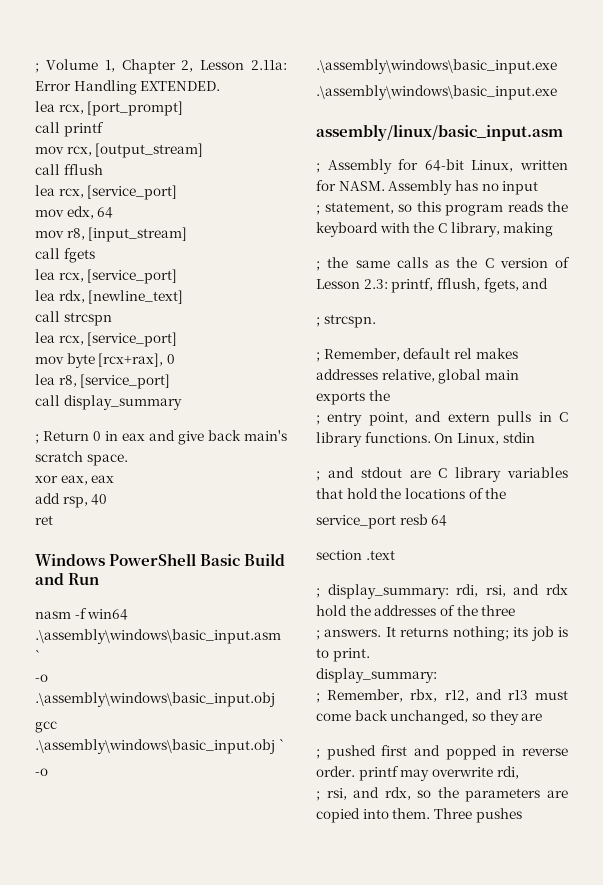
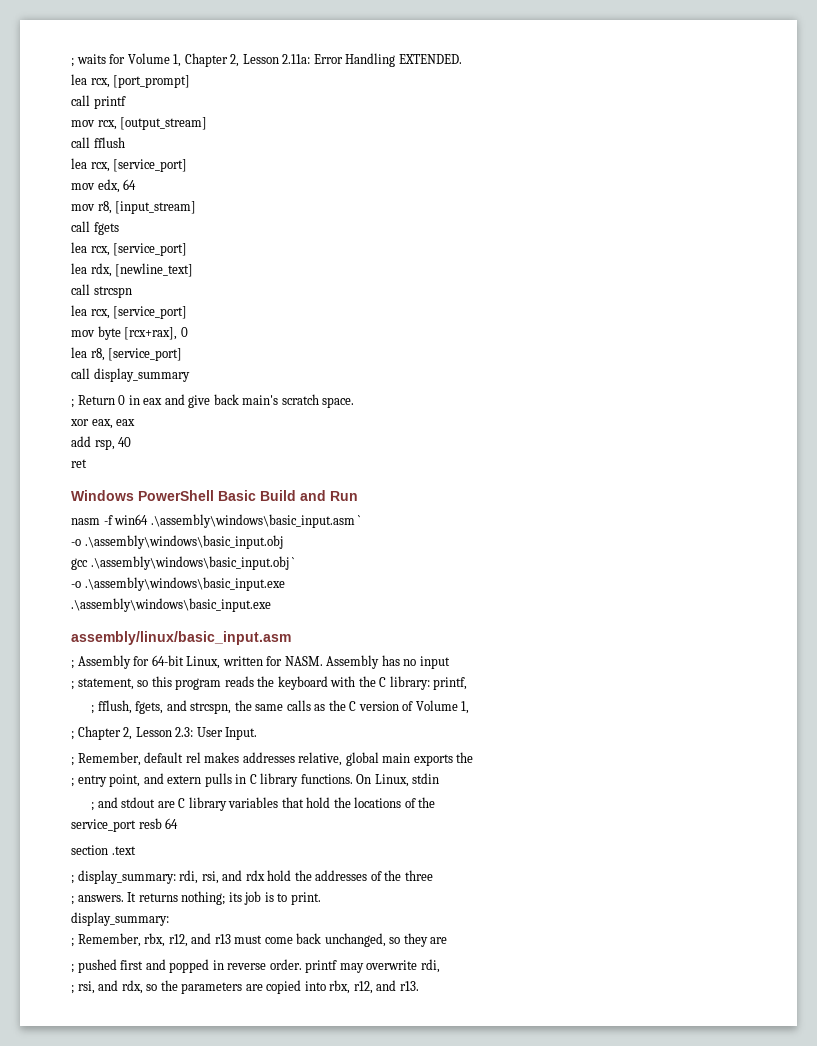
[35,63,39,73] ; -> [71,54,126,67] ; waits for
[450,222,554,237] [316,261,320,271] library, making // ; -> [389,676,468,690] [91,700,232,714] library: printf, // ; fflush, fgets, and strcspn,
[316,278,549,293] [316,314,376,328] Lesson 2.3: printf, fflush, fgets, and // ; strcspn. -> [415,700,470,714] [71,726,258,740] Volume 1, // ; Chapter 2, Lesson 2.3: User Input.
[392,808,522,823] them. Three pushes -> [329,980,419,994] rbx, r12, and r13.

